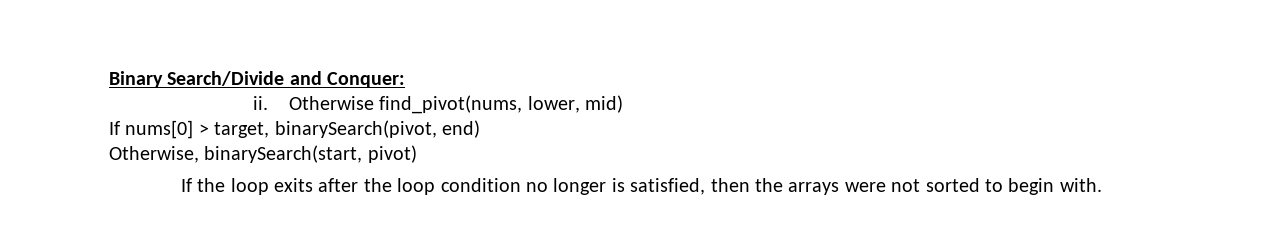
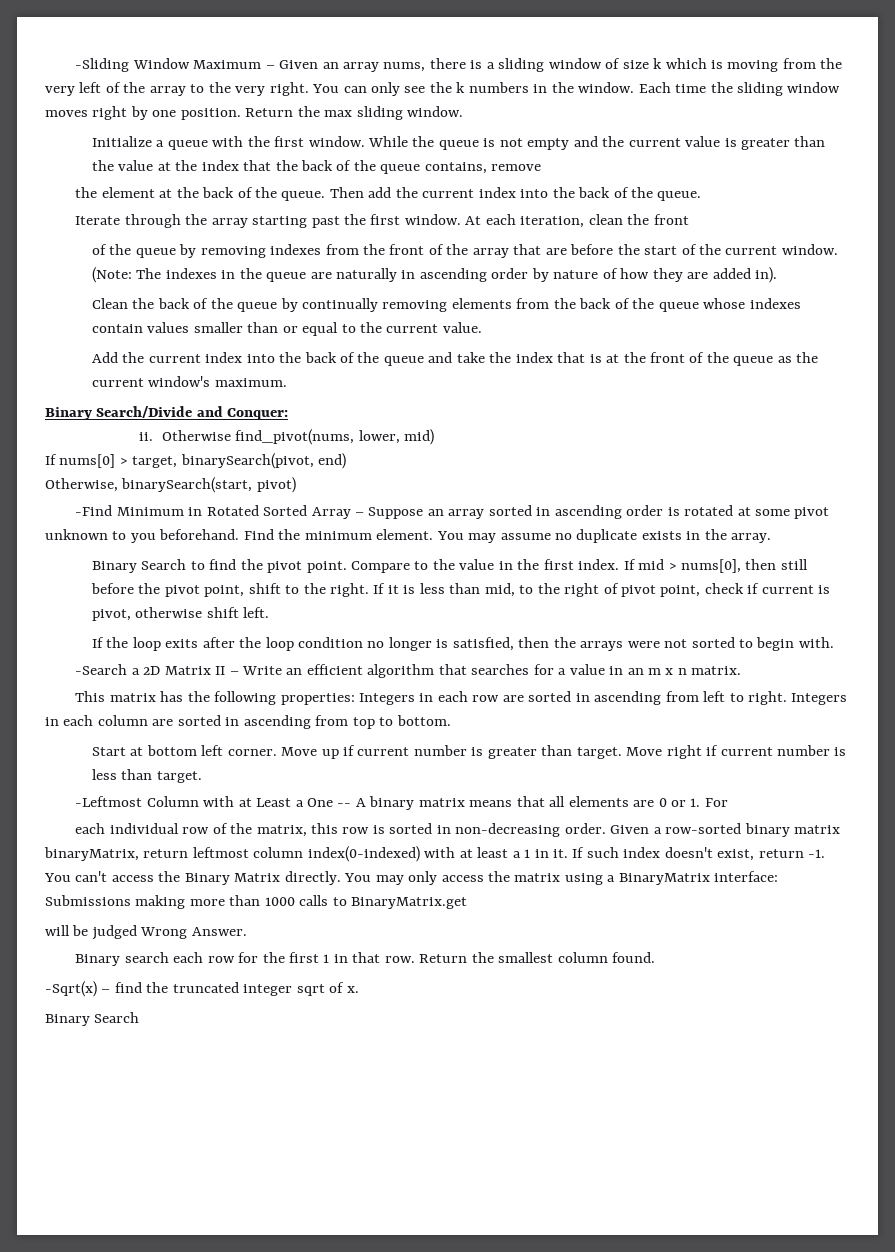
(109, 79) none -> [75,58,843,72] [45,82,841,96] [45,106,464,120] [91,136,826,150] [91,160,542,174] [75,187,702,201] [75,214,689,228] [91,244,838,258] [91,267,777,283] [91,298,801,312] [91,322,482,336] [91,352,819,366] [91,376,287,387] -Sliding Window Maximum – Given an array nums, there is a sliding window of size k which is moving from the very left of the array to the very right. You can only see the k numbers in the window. Each time the sliding window moves right by one position. Return the max sliding window. // Initialize a queue with the first window. While the queue is not empty and the current value is greater than the value at the index that the back of the queue contains, remove // the element at the back of the queue. Then add the current index into the back of the queue. // Iterate through the array starting past the first window. At each iteration, clean the front // of the queue by removing indexes from the front of the array that are before the start of the current window. (Note: The indexes in the queue are naturally in ascending order by nature of how they are added in). // Clean the back of the queue by continually removing elements from the back of the queue whose indexes contain values smaller than or equal to the current value. // Add the current index into the back of the queue and take the index that is at the front of the queue as the current window's maximum. //
(417, 154) none -> [75,505,830,519] [45,529,772,543] [91,559,808,573] [90,583,831,597] [91,607,270,621] // -Find Minimum in Rotated Sorted Array – Suppose an array sorted in ascending order is rotated at some pivot unknown to you beforehand. Find the minimum element. You may assume no duplicate exists in the array. // Binary Search to find the pivot point. Compare to the value in the first index. If mid > nums[0], then still before the pivot point, shift to the right. If it is less than mid, to the right of pivot point, check if current is pivot, otherwise shift left.
(1102, 185) none -> [75,664,742,678] [75,691,848,705] [45,715,451,729] [91,745,847,759] [91,769,202,783] [75,796,728,810] [75,823,840,837] [44,846,826,862] [44,871,779,885] [45,895,468,909] [45,925,247,940] [75,952,656,966] [45,981,359,997] [45,1012,140,1026] // -Search a 2D Matrix II – Write an efficient algorithm that searches for a value in an m x n matrix. // This matrix has the following properties: Integers in each row are sorted in ascending from left to right. Integers in each column are sorted in ascending from top to bottom. // Start at bottom left corner. Move up if current number is greater than target. Move right if current number is less than target. // -Leftmost Column with at Least a One -- A binary matrix means that all elements are 0 or 1. For // each individual row of the matrix, this row is sorted in non-decreasing order. Given a row-sorted binary matrix binaryMatrix, return leftmost column index(0-indexed) with at least a 1 in it. If such index doesn't exist, return -1. You can't access the Binary Matrix directly. You may only access the matrix using a BinaryMatrix interface: Submissions making more than 1000 calls to BinaryMatrix.get // will be judged Wrong Answer. // Binary search each row for the first 1 in that row. Return the smallest column found. // -Sqrt(x) – find the truncated integer sqrt of x. // Binary Search

